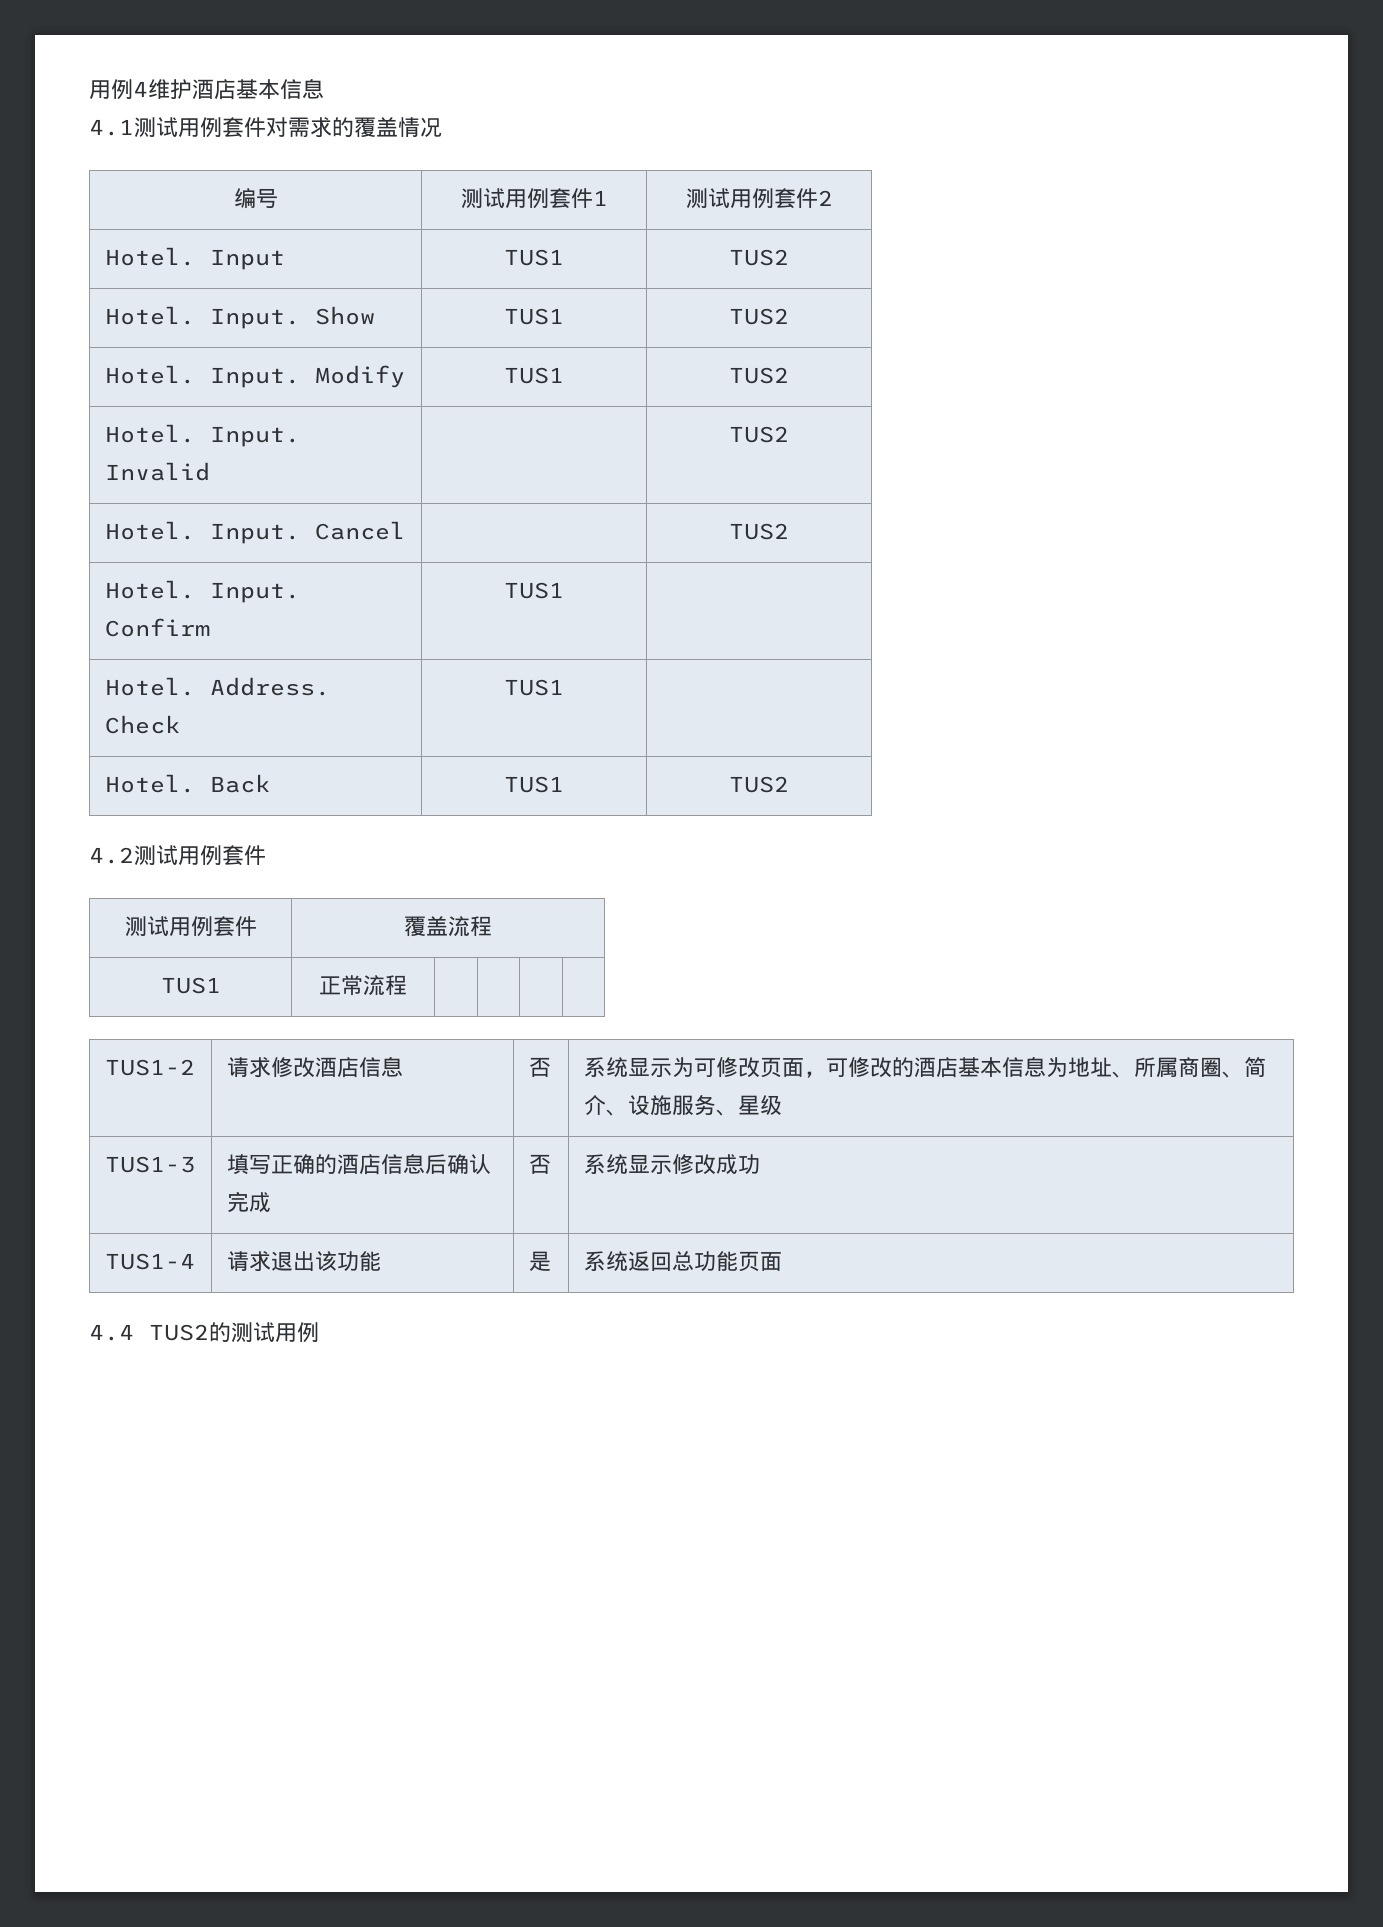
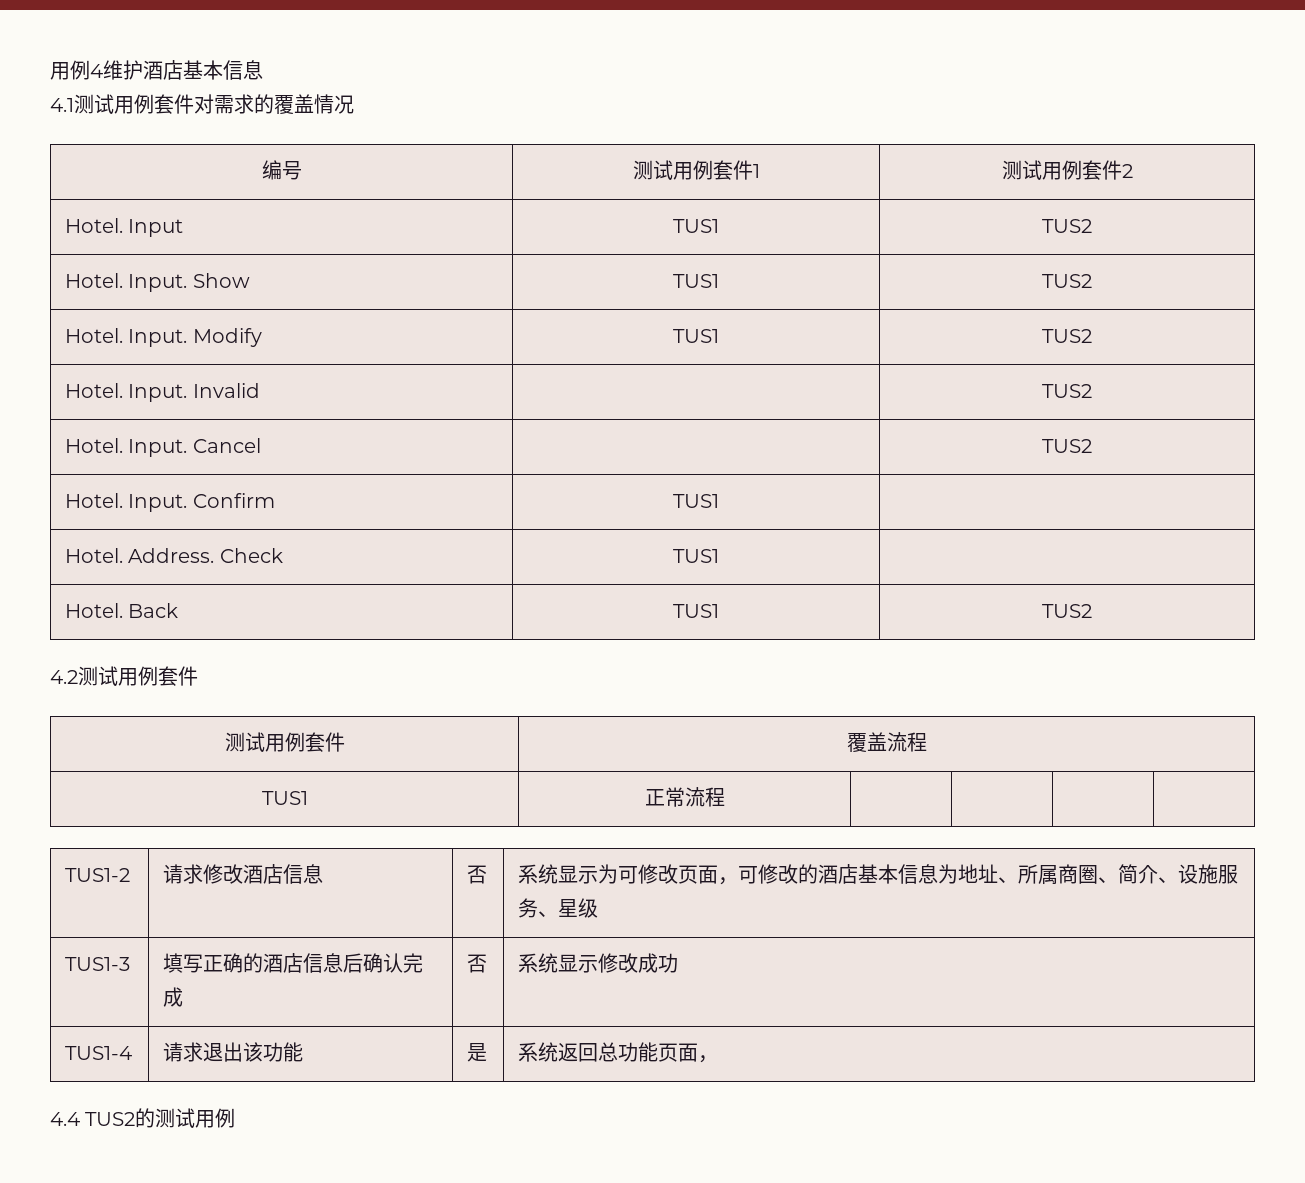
(782, 1261) none -> [698,1055,719,1063] ，

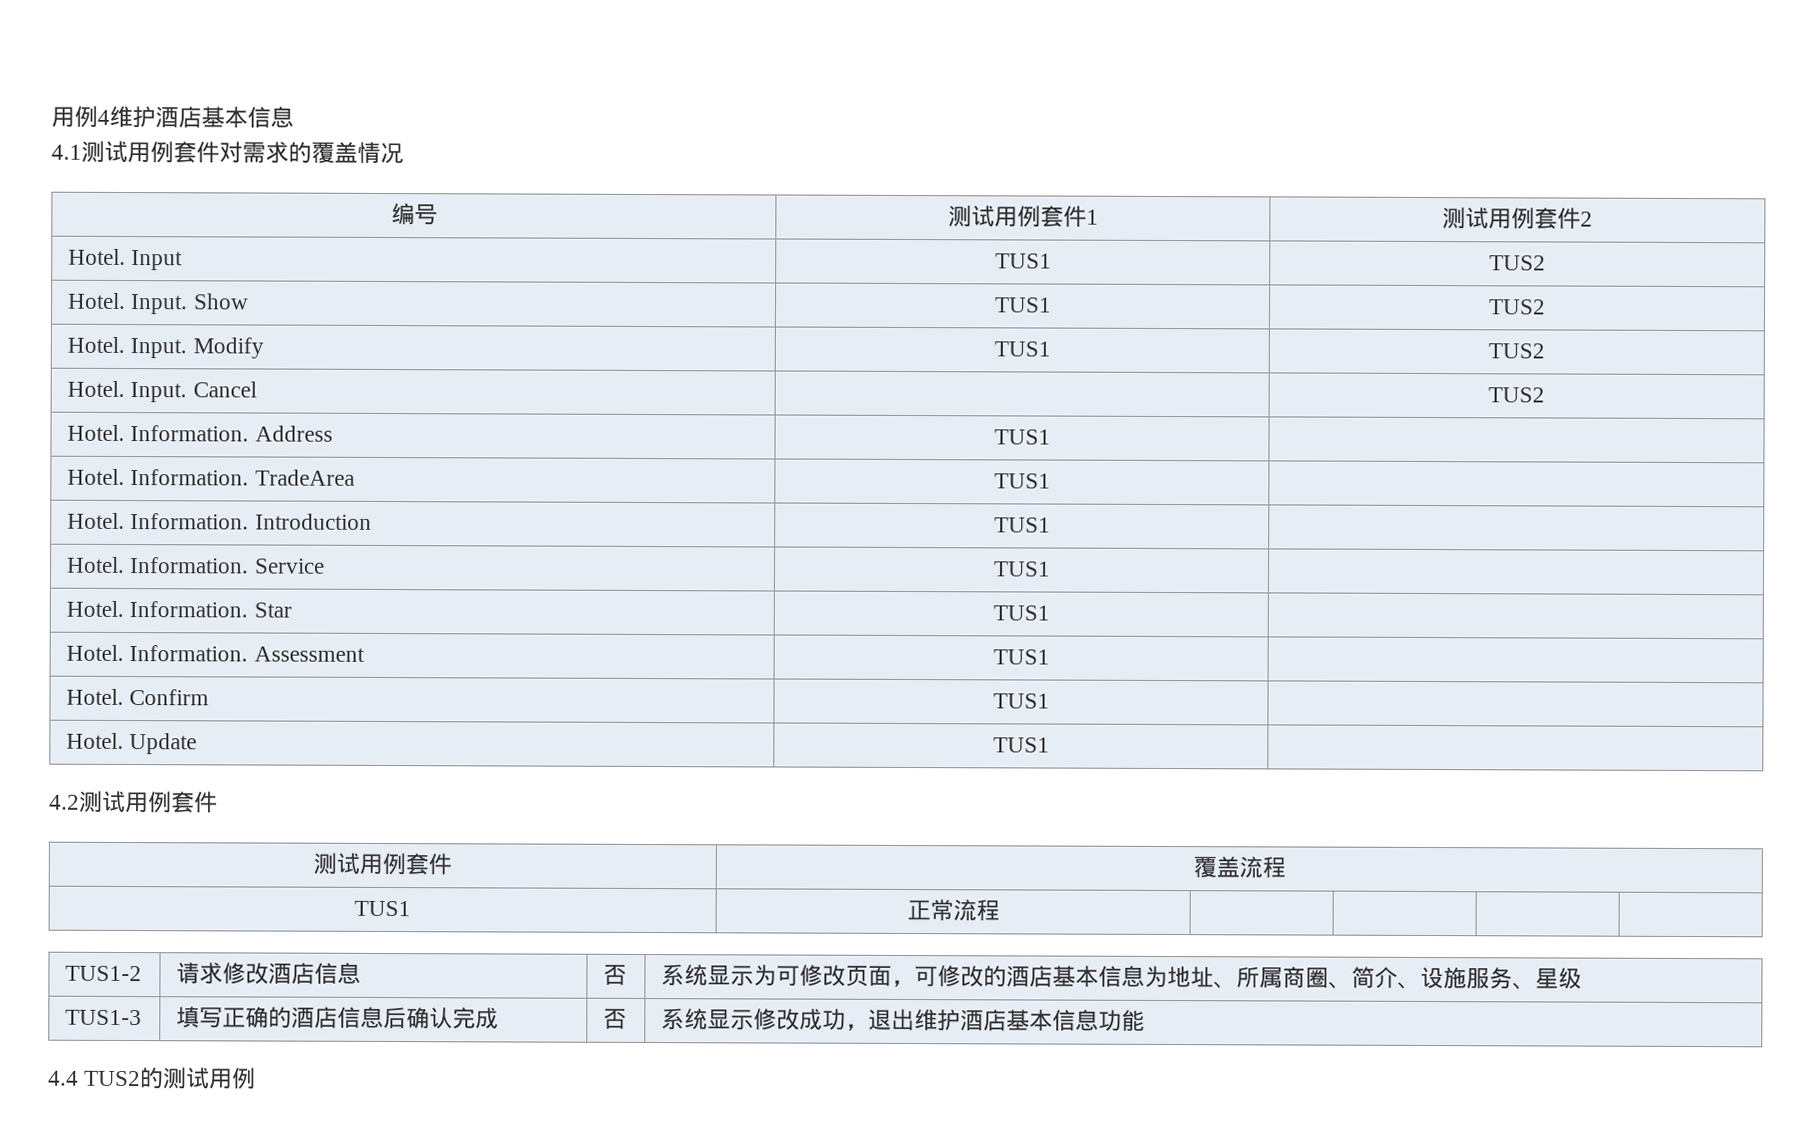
[65,383,260,402] [1042,384,1092,398] // Hotel. Input. Invalid | | TUS2 -> (1545, 351) none
[128,494,188,512] Input. -> [130,425,333,442] [993,429,1051,445] [67,468,355,486] [993,473,1051,489] [67,512,372,530] [993,517,1051,533] [66,556,325,574] [992,561,1051,577] [66,600,292,618] [992,605,1050,621] [66,644,365,662] [992,649,1050,665] [66,688,125,705] Information. Address | TUS1 | // Hotel. Information. TradeArea | TUS1 | // Hotel. Information. Introduction | TUS1 | // Hotel. Information. Service | TUS1 | // Hotel. Information. Star | TUS1 | // Hotel. Information. Assessment | TUS1 | // Hotel.
[128,548,283,563] [672,549,719,563] [65,603,179,618] [672,604,719,618] [1042,604,1092,618] Address. Check | TUS1 | // Hotel. Back | TUS1 | TUS2 -> [129,733,198,755] [992,737,1050,753] Update | TUS1 |
[65,1046,133,1060] [163,1042,304,1062] [467,1043,488,1062] [518,1042,719,1063] // TUS1-4 | 请求退出该功能 | 是 | 系统返回总功能页面， -> [845,1008,1146,1032] ，退出维护酒店基本信息功能

